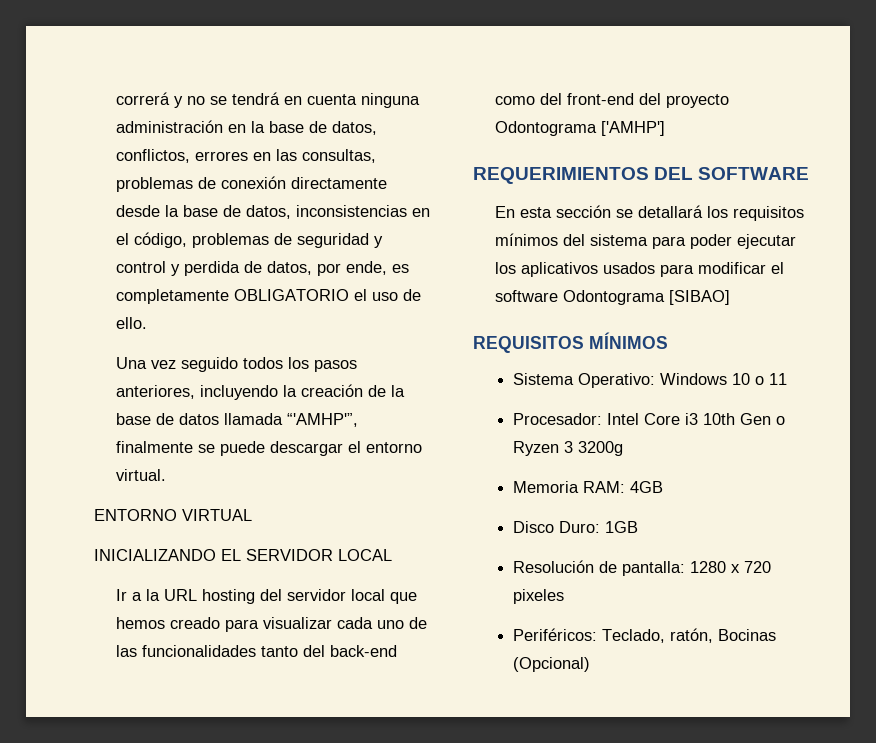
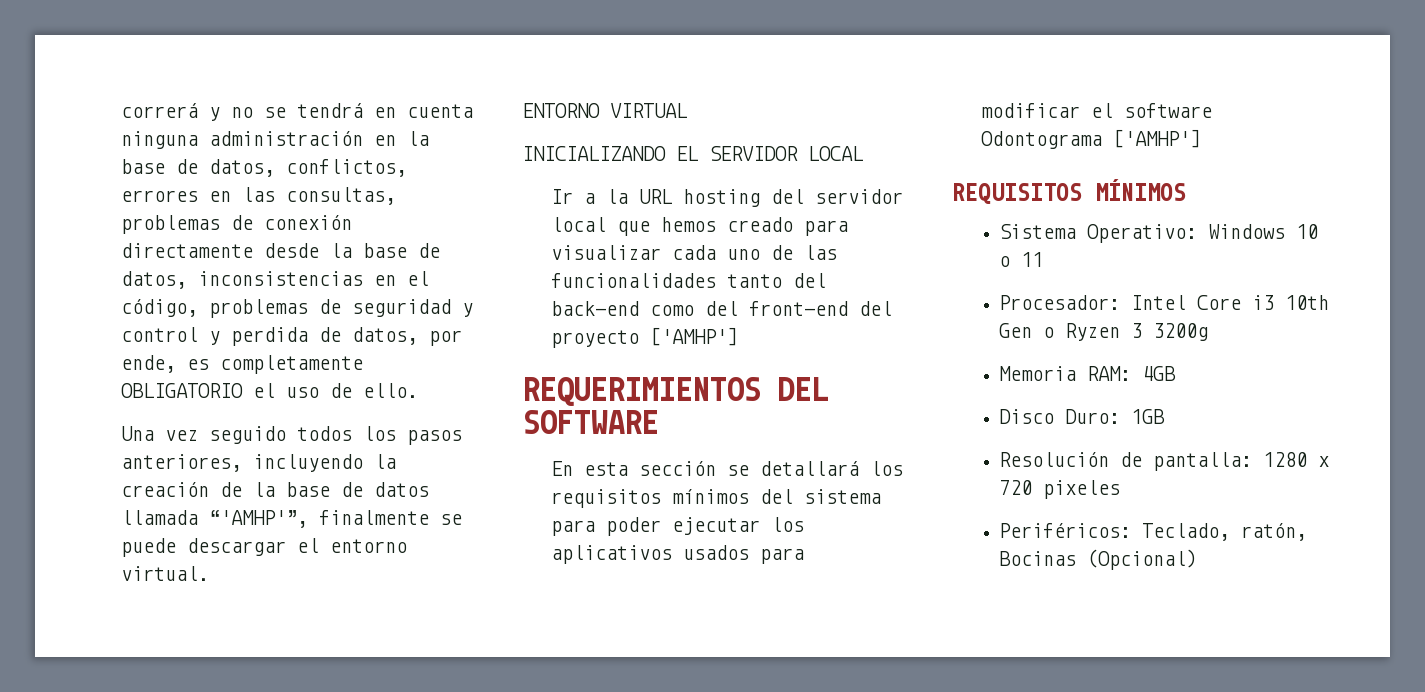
[495,121,598,136] Odontograma -> (640, 339) none
[669,290,731,305] [SIBAO] -> [1113,129,1202,148] ['AMHP']

